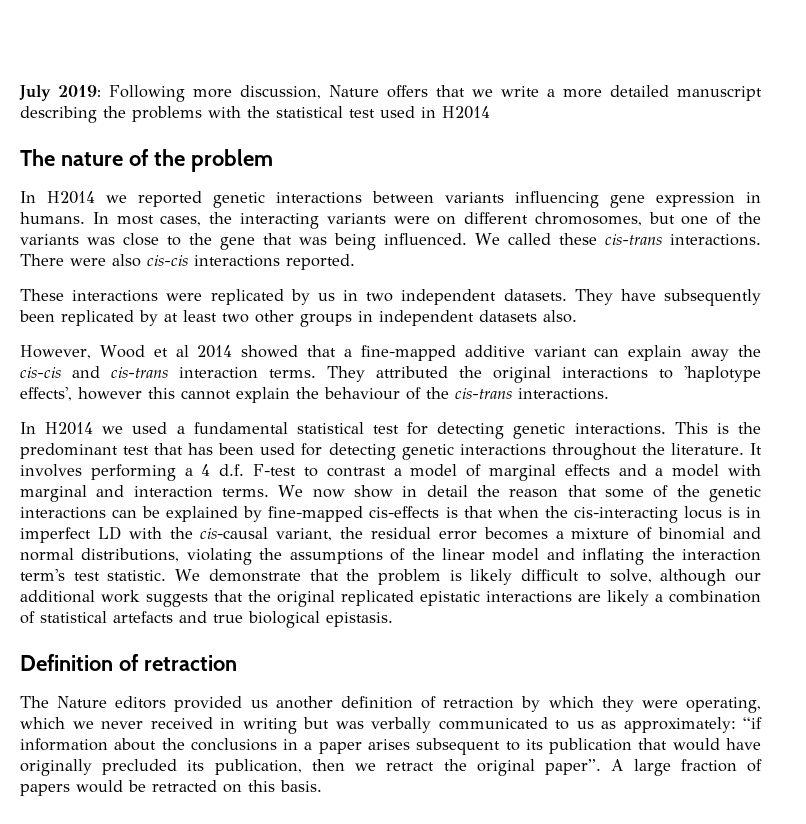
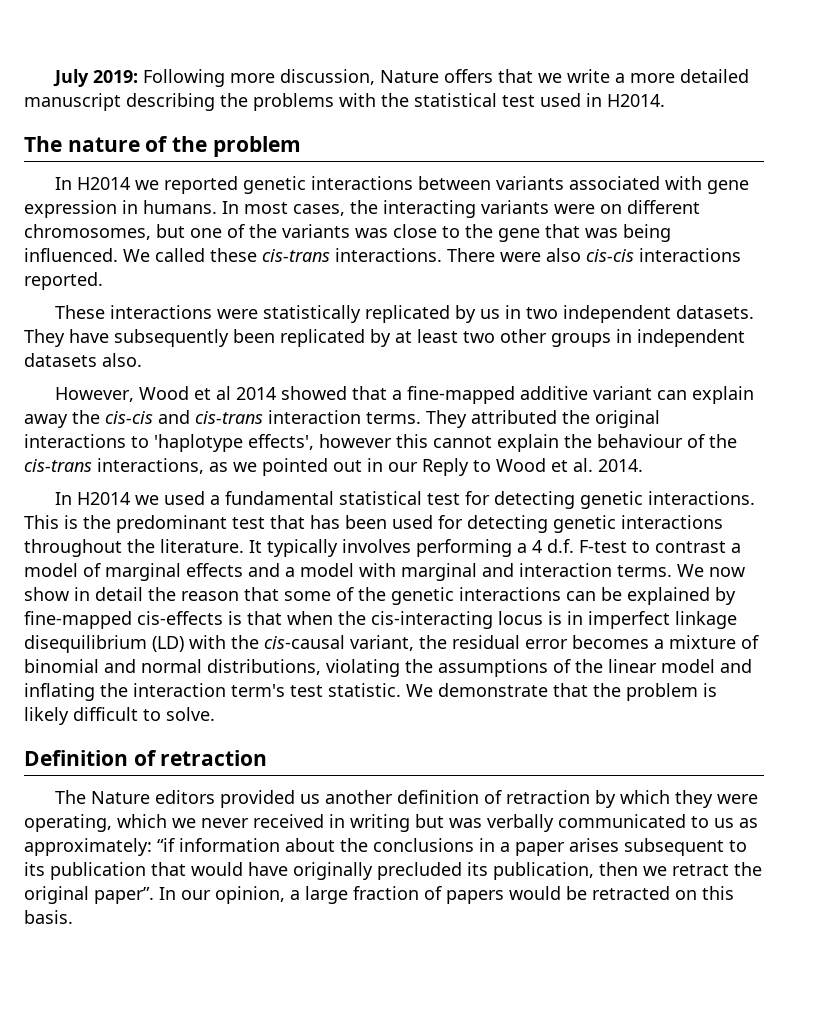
[442,106,490,119] H2014 -> [607,94,665,107] H2014.
[515,191,599,208] influencing -> [569,176,703,190] associated with
(203, 297) none -> [263,305,362,323] statistically
[518,388,609,400] interactions. -> [97,458,643,476] interactions, as we pointed out in our Reply to Wood et al. 2014.
(763, 449) none -> [267,539,338,557] typically
[97,526,121,540] LD -> [675,611,737,629] [24,635,184,653] linkage disequilibrium (LD)
[609,569,762,586] [20,590,761,607] [20,611,393,628] solve, although our additional work suggests that the original replicated epistatic interactions are likely a combination of statistical artefacts and true biological epistasis. -> [166,707,215,721] solve.
[611,759,624,771] A -> [159,886,300,904] In our opinion, a

